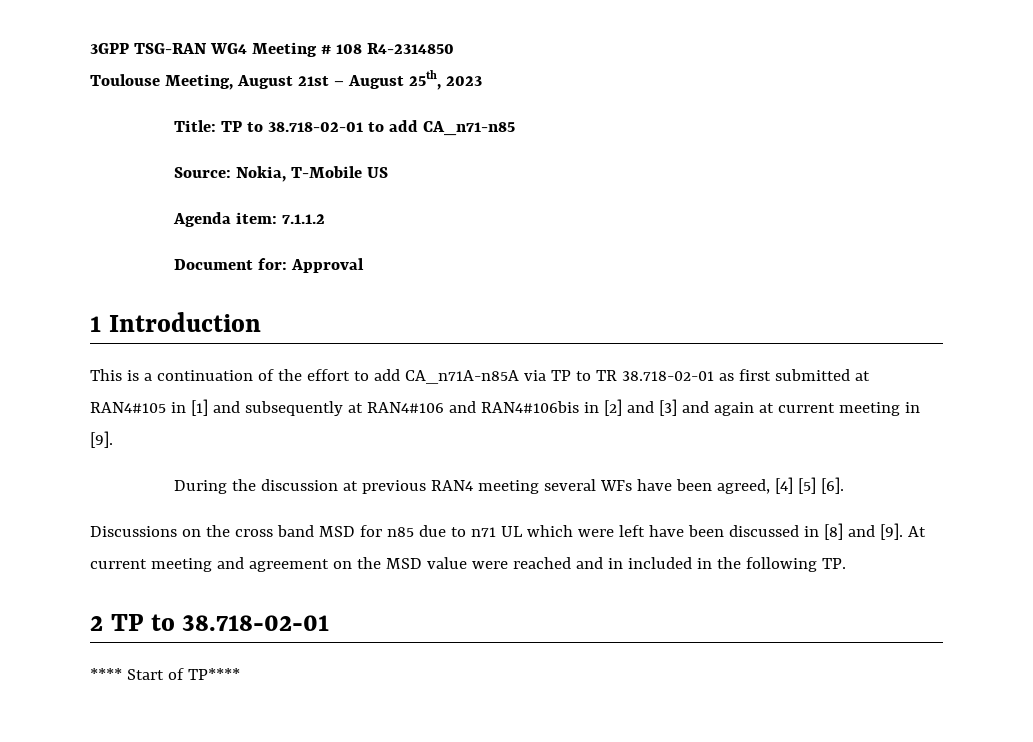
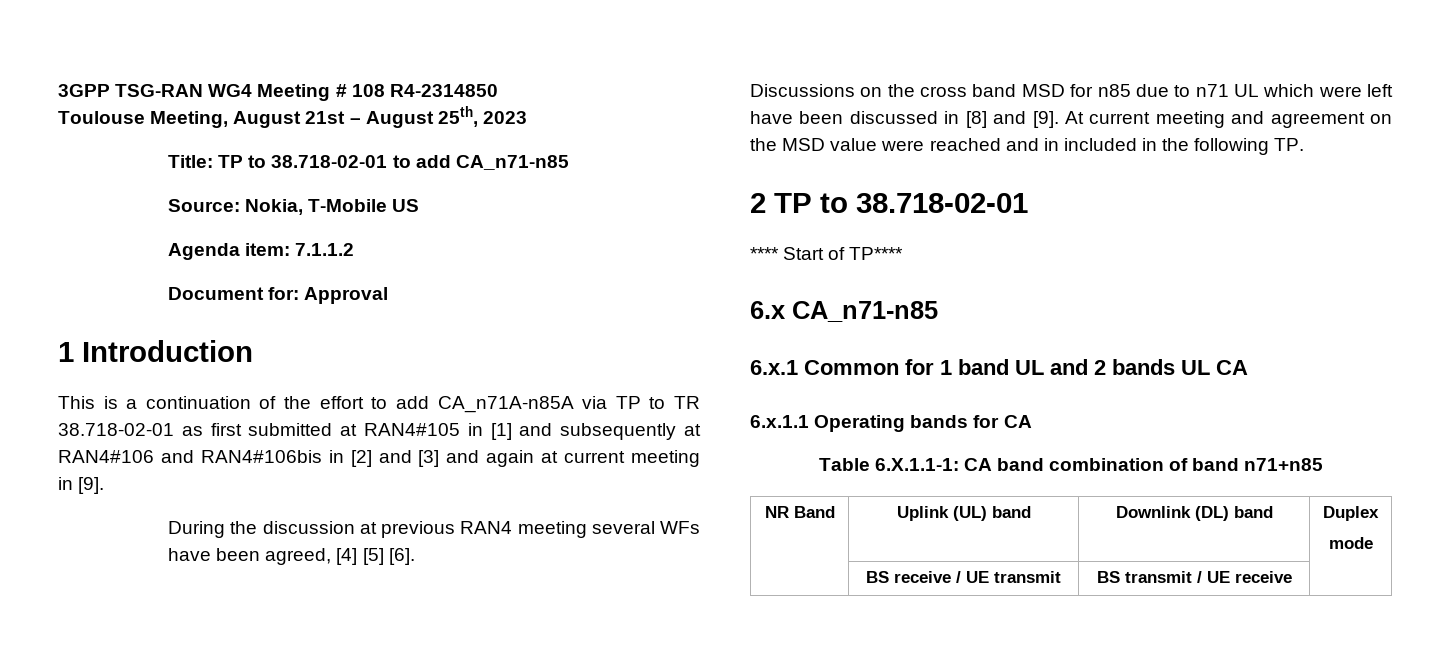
(240, 674) none -> [750,301,938,322] [750,359,1248,375] [750,415,1032,432] [818,458,1324,471] [764,506,835,518] [896,506,1031,521] [1115,506,1273,521] [1323,506,1379,521] [1328,537,1373,549] [866,571,1061,583] [1096,571,1292,583] // 6.x CA_n71-n85 // 6.x.1 Common for 1 band UL and 2 bands UL CA // 6.x.1.1 Operating bands for CA // Table 6.X.1.1-1: CA band combination of band n71+n85 // NR Band | Uplink (UL) band | Downlink (DL) band | Duplex // mode // | BS receive / UE transmit | BS transmit / UE receive |

